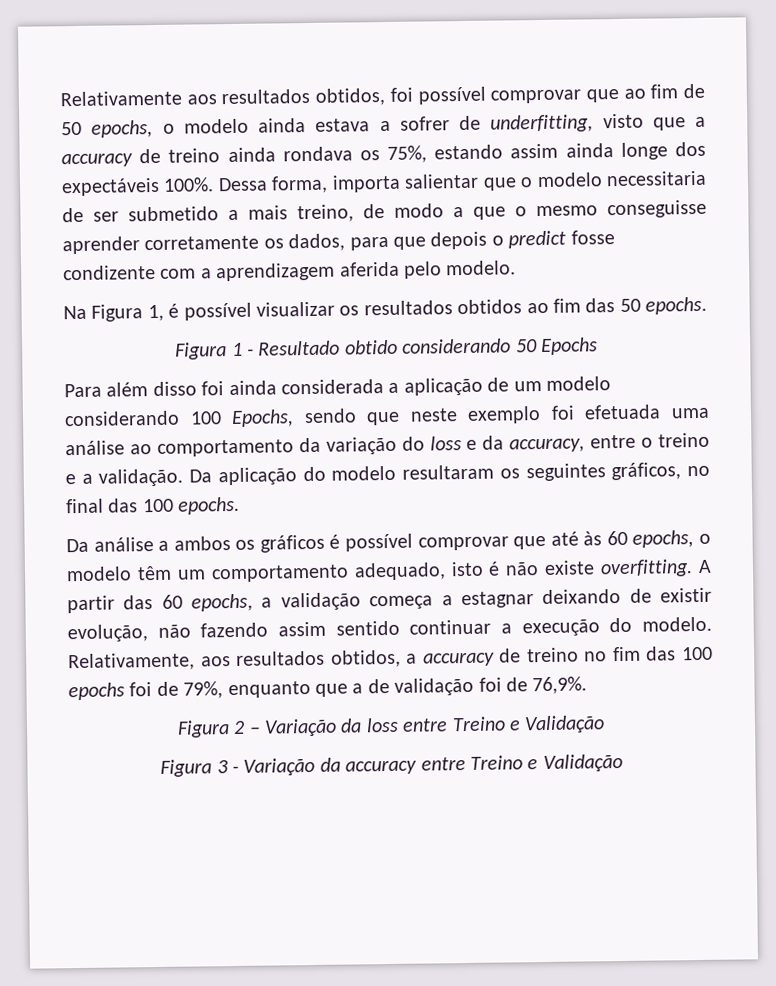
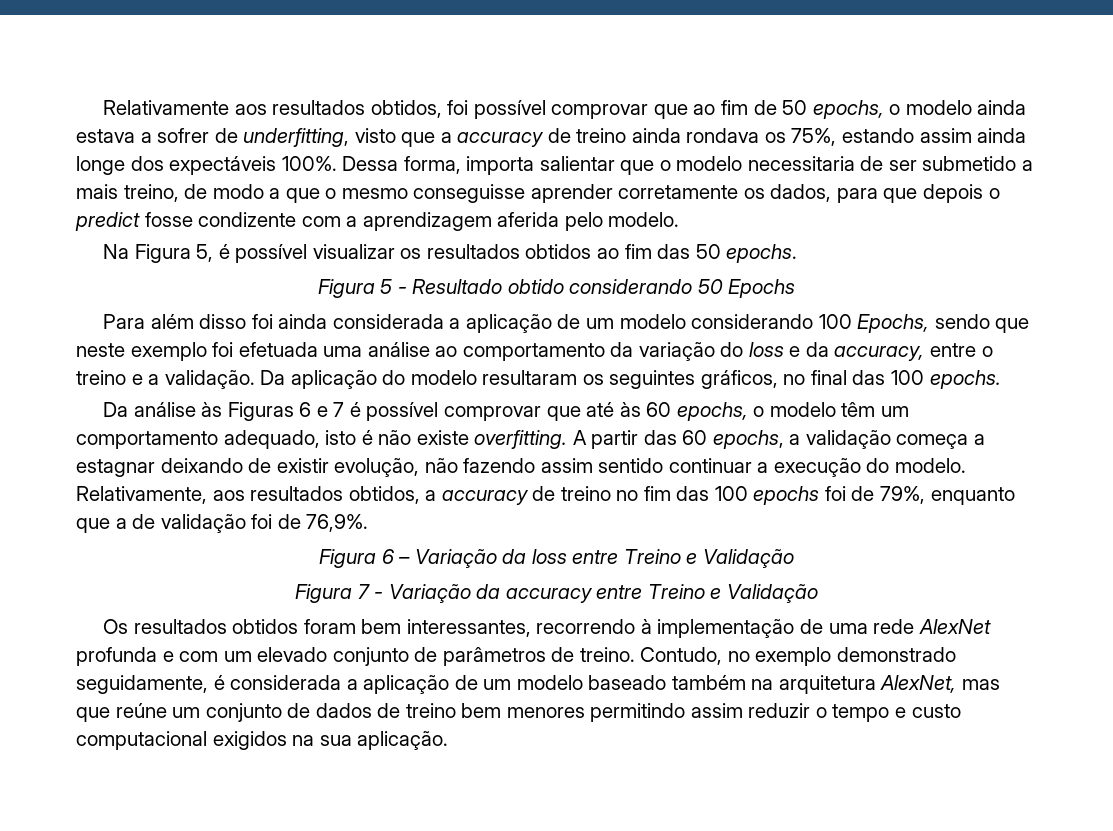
[147,304,164,322] 1, -> [196,244,214,262] 5,
[231,342,243,357] 1 -> [380,279,393,294] 5
[158,534,325,553] a ambos os gráficos -> [201,402,345,421] às Figuras 6 e 7
[233,720,246,735] 2 -> [381,549,395,564] 6
[216,760,228,774] 3 -> [357,584,370,599] 7
(623, 763) none -> [103,619,991,638] [76,647,956,666] [76,675,1000,694] [76,703,961,722] [76,731,449,750] // Os resultados obtidos foram bem interessantes, recorrendo à implementação de uma rede AlexNet profunda e com um elevado conjunto de parâmetros de treino. Contudo, no exemplo demonstrado seguidamente, é considerada a aplicação de um modelo baseado também na arquitetura AlexNet, mas que reúne um conjunto de dados de treino bem menores permitindo assim reduzir o tempo e custo computacional exigidos na sua aplicação.

